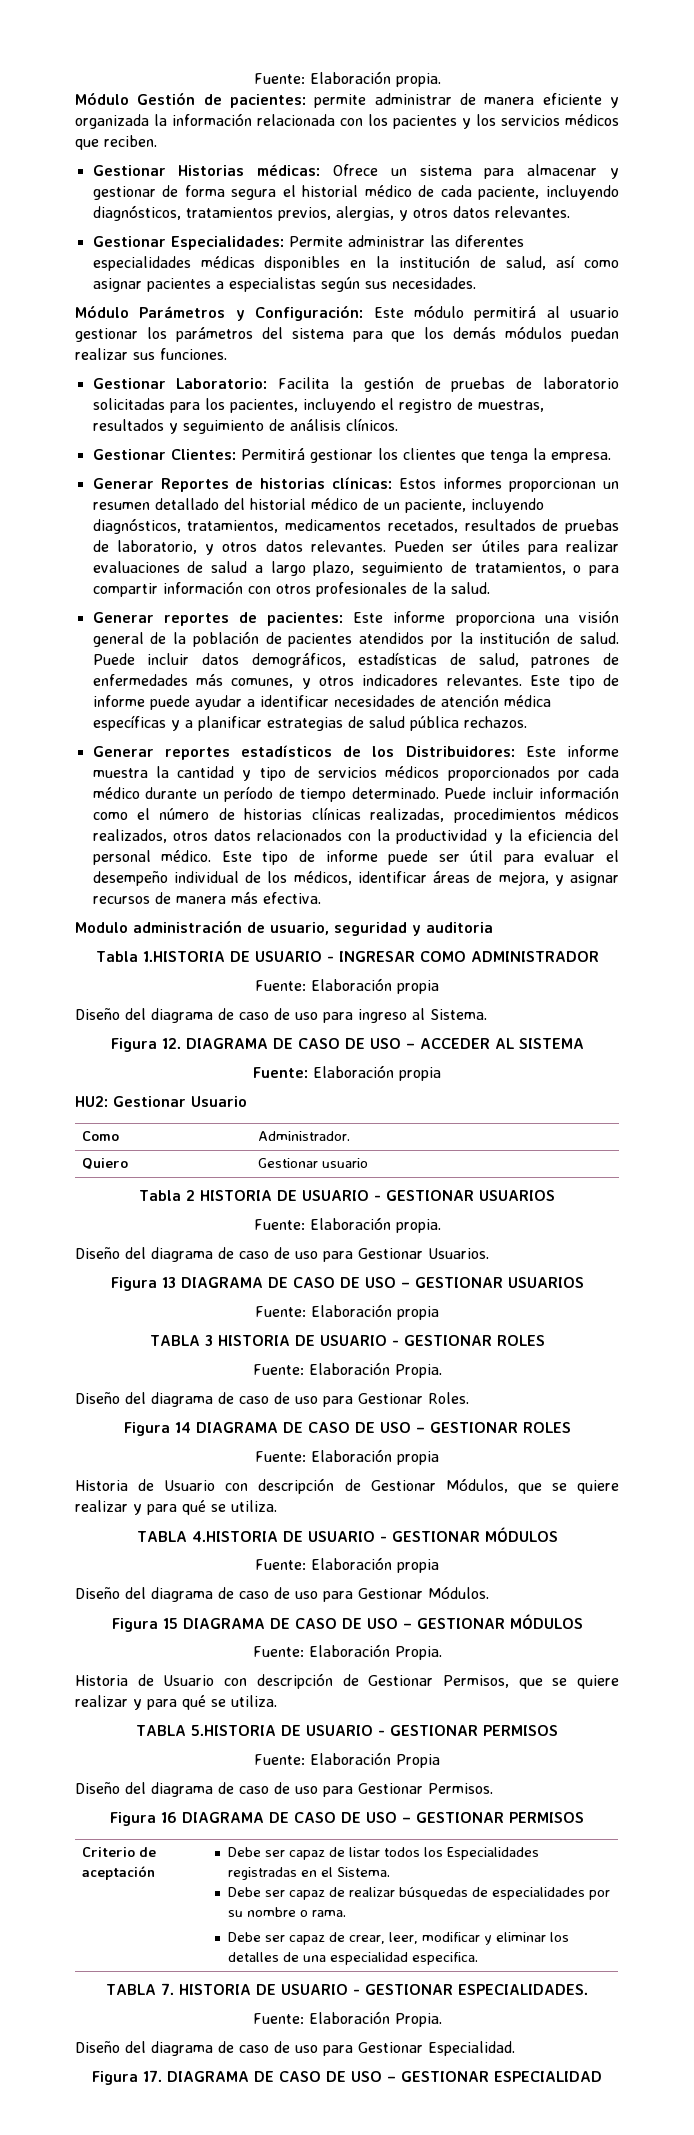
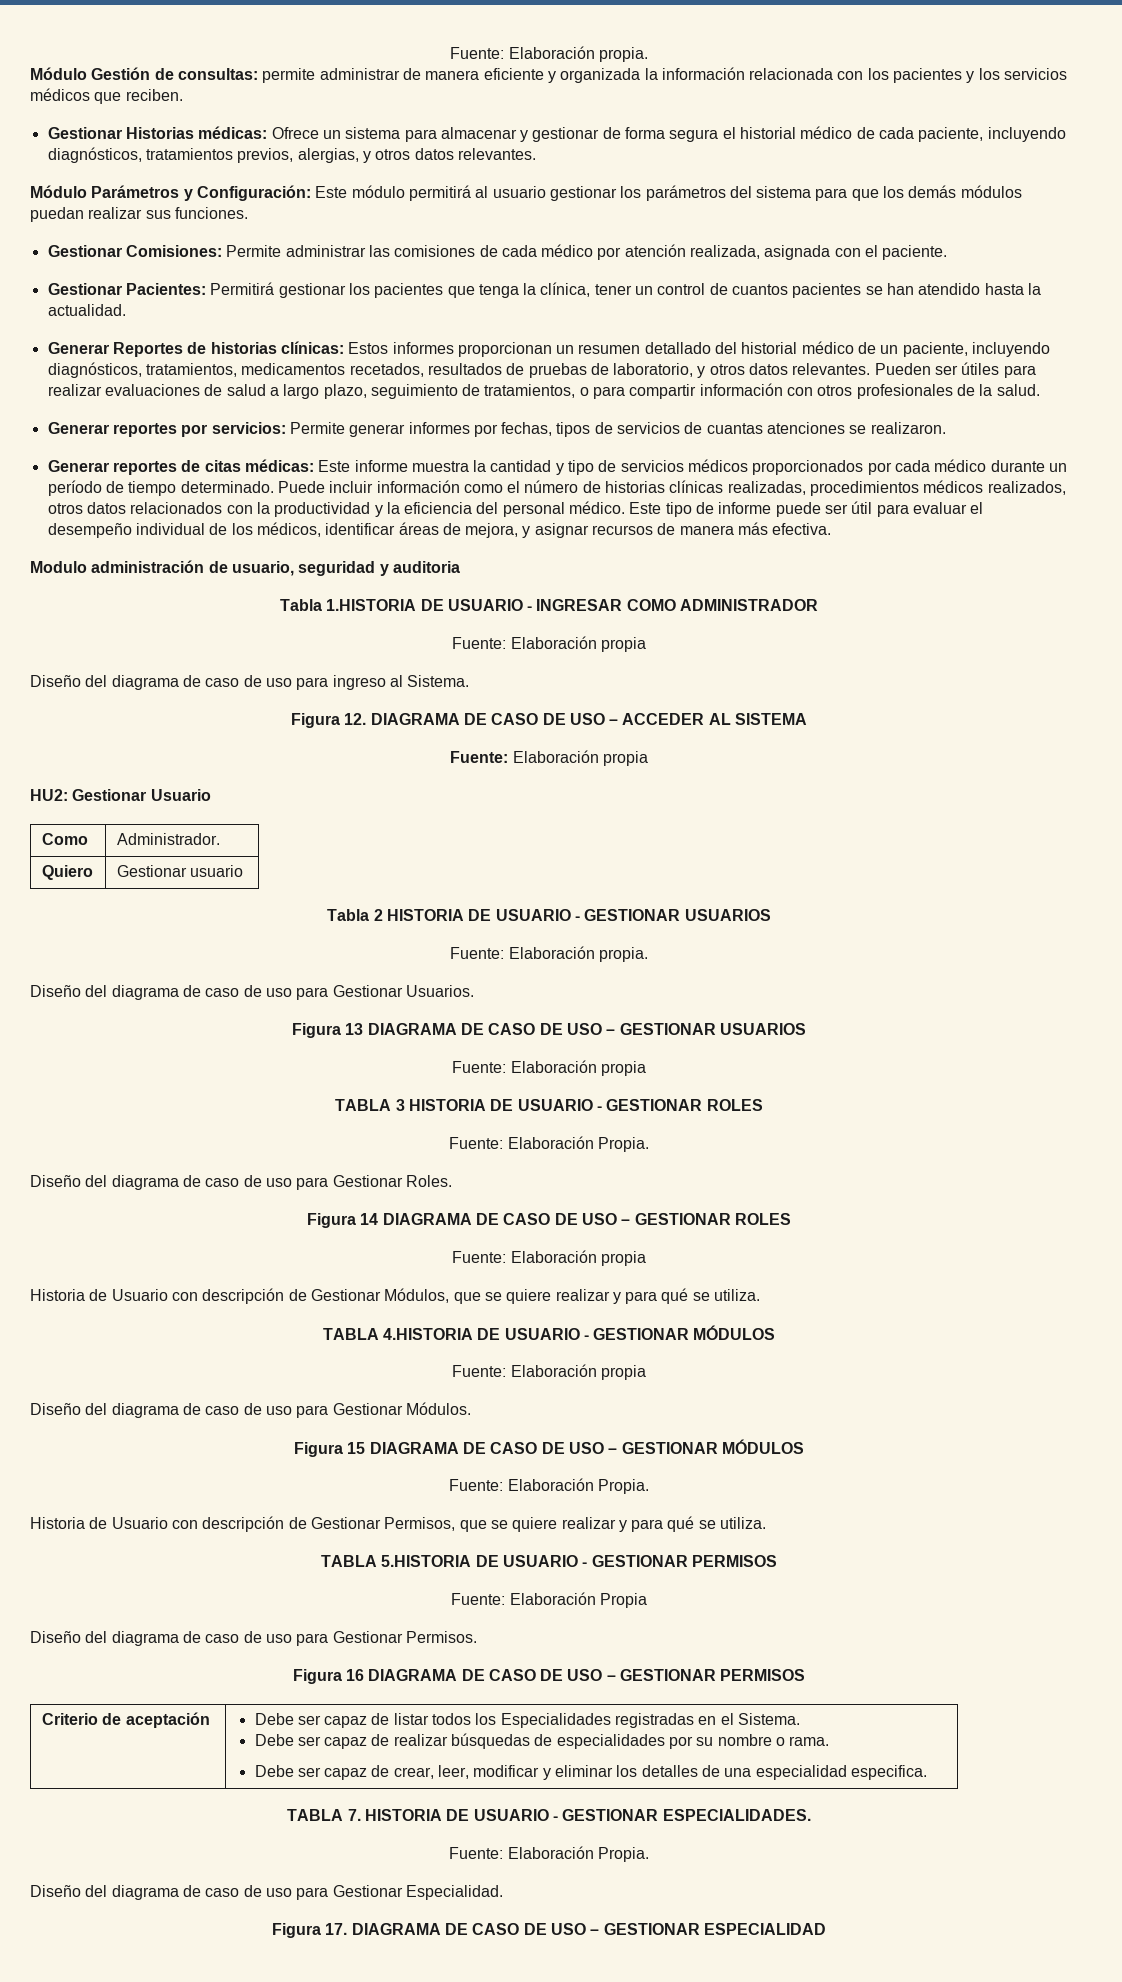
[230,94,306,108] pacientes: -> [177,68,258,80] consultas:
[92,235,524,250] [92,255,619,271] [92,277,476,292] // Gestionar Especialidades: Permite administrar las diferentes especialidades médicas disponibles en la institución de salud, así como asignar pacientes a especialistas según sus necesidades. -> (536, 154) none
[176,376,619,392] [92,398,544,413] [92,418,398,434] [92,449,236,460] Laboratorio: Facilita la gestión de pruebas de laboratorio solicitadas para los pacientes, incluyendo el registro de muestras, resultados y seguimiento de análisis clínicos. // Gestionar Clientes: -> [125,244,948,260] [47,283,206,295] Comisiones: Permite administrar las comisiones de cada médico por atención realizada, asignada con el paciente. // Gestionar Pacientes:
[402,448,456,460] clientes -> [374,283,444,298] pacientes
[550,452,611,463] empresa. -> [540,282,1042,298] [47,304,126,316] clínica, tener un control de cuantos pacientes se han atendido hasta la actualidad.
[238,610,619,626] [92,631,619,647] [92,652,619,668] [92,674,619,689] [92,694,551,710] [92,715,527,731] [92,745,515,760] de pacientes: Este informe proporciona una visión general de la población de pacientes atendidos por la institución de salud. Puede incluir datos demográficos, estadísticas de salud, patrones de enfermedades más comunes, y otros indicadores relevantes. Este tipo de informe puede ayudar a identificar necesidades de atención médica específicas y a planificar estrategias de salud pública rechazos. // Generar reportes estadísticos de los Distribuidores: -> [181,422,946,437] [47,459,314,475] por servicios: Permite generar informes por fechas, tipos de servicios de cuantas atenciones se realizaron. // Generar reportes de citas médicas:

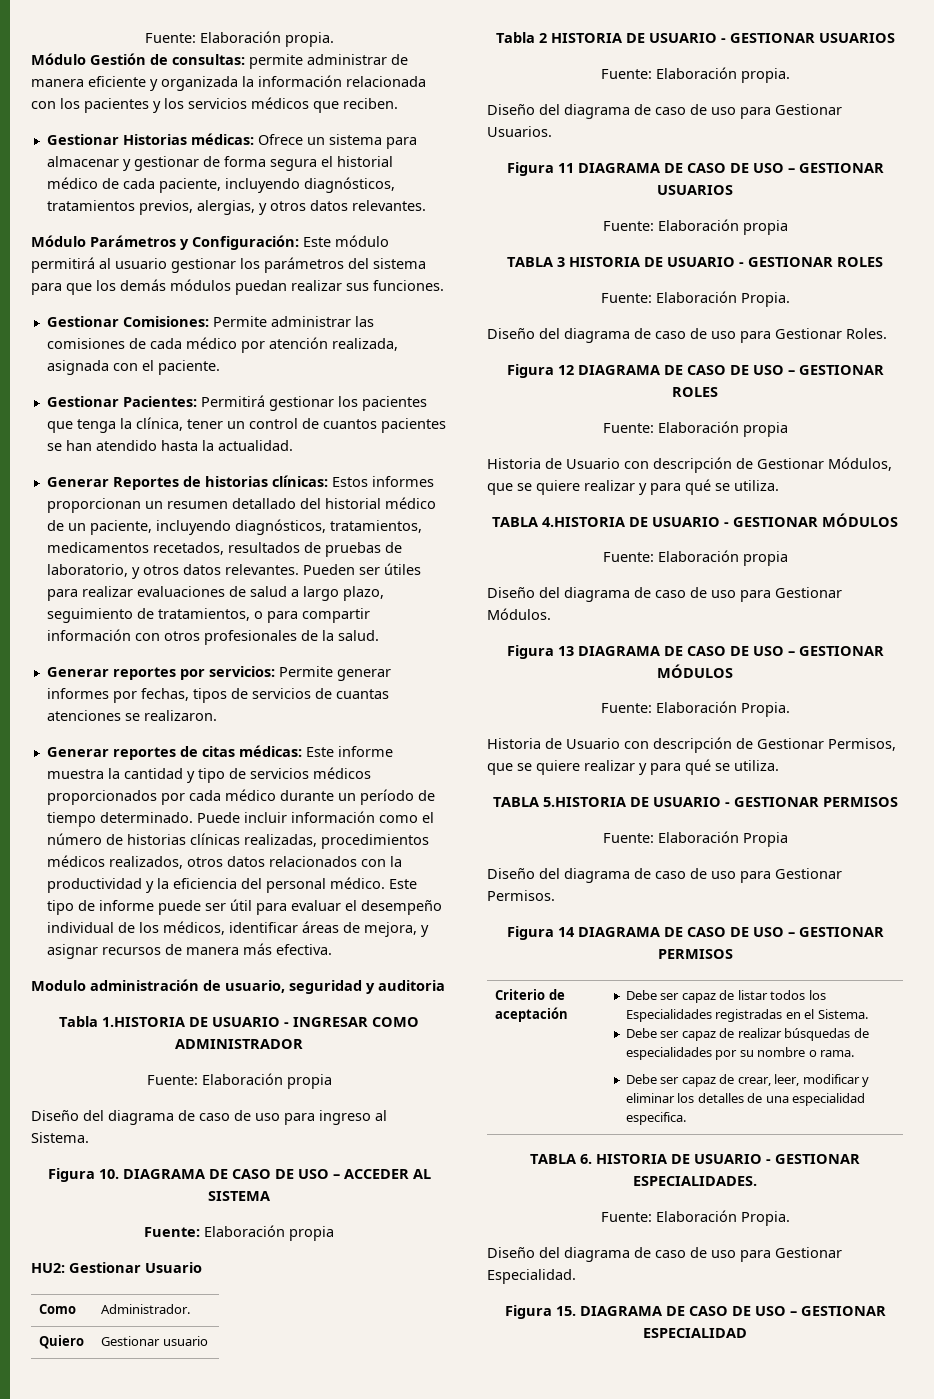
[344,713,367,725] 12. -> [98,1169,119,1179] 10.
[345,1023,364,1035] 13 -> [557,163,574,173] 11
[360,1213,379,1225] 14 -> [557,365,574,375] 12
[347,1442,366,1454] 15 -> [557,646,574,656] 13
[345,1669,364,1681] 16 -> [557,927,575,937] 14
[347,1809,361,1821] 7. -> [580,1154,592,1164] 6.
[325,1923,348,1935] 17. -> [555,1306,576,1316] 15.

